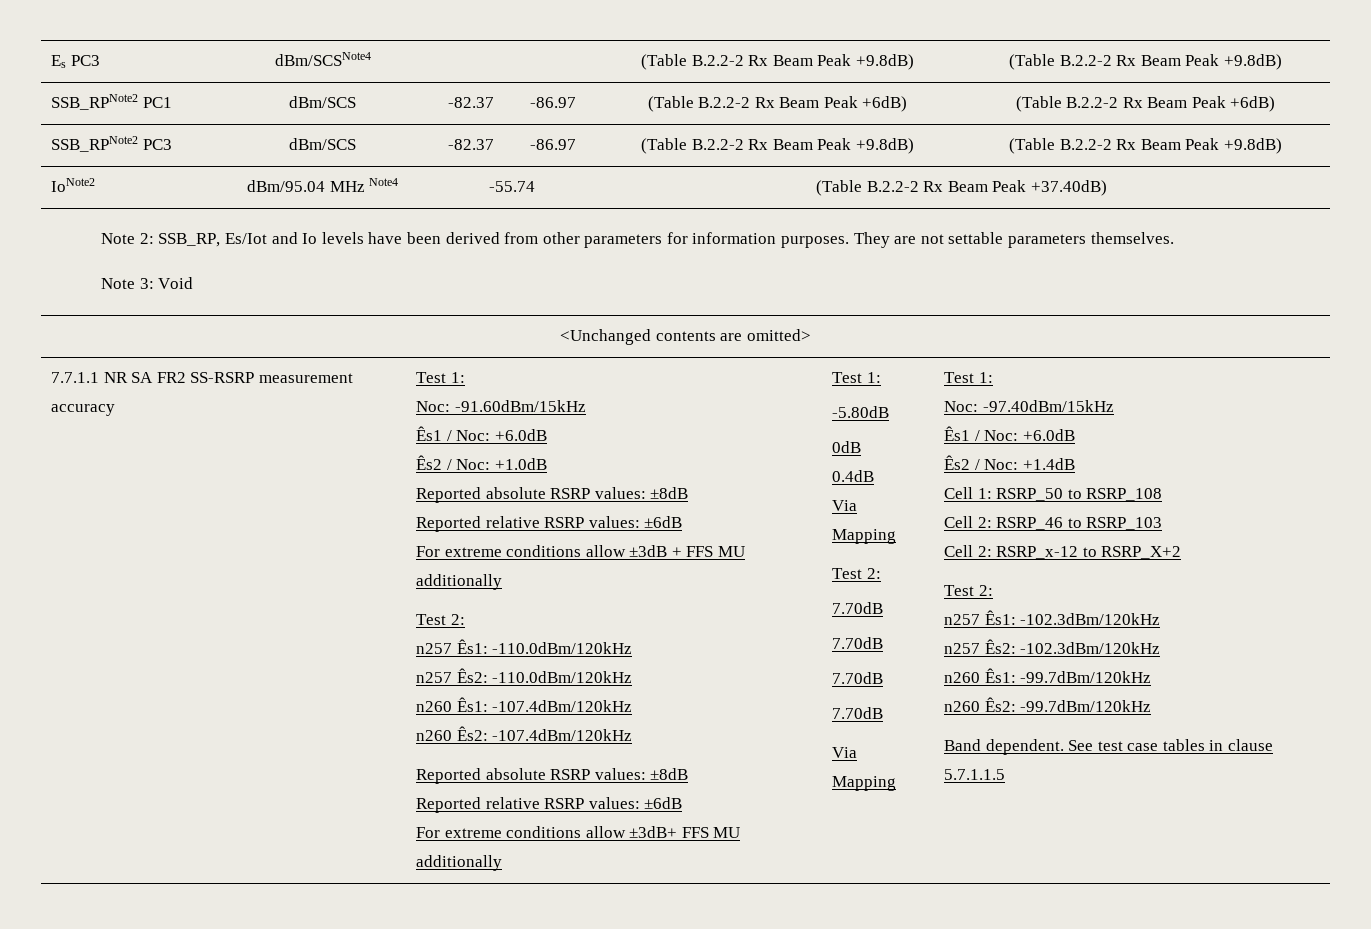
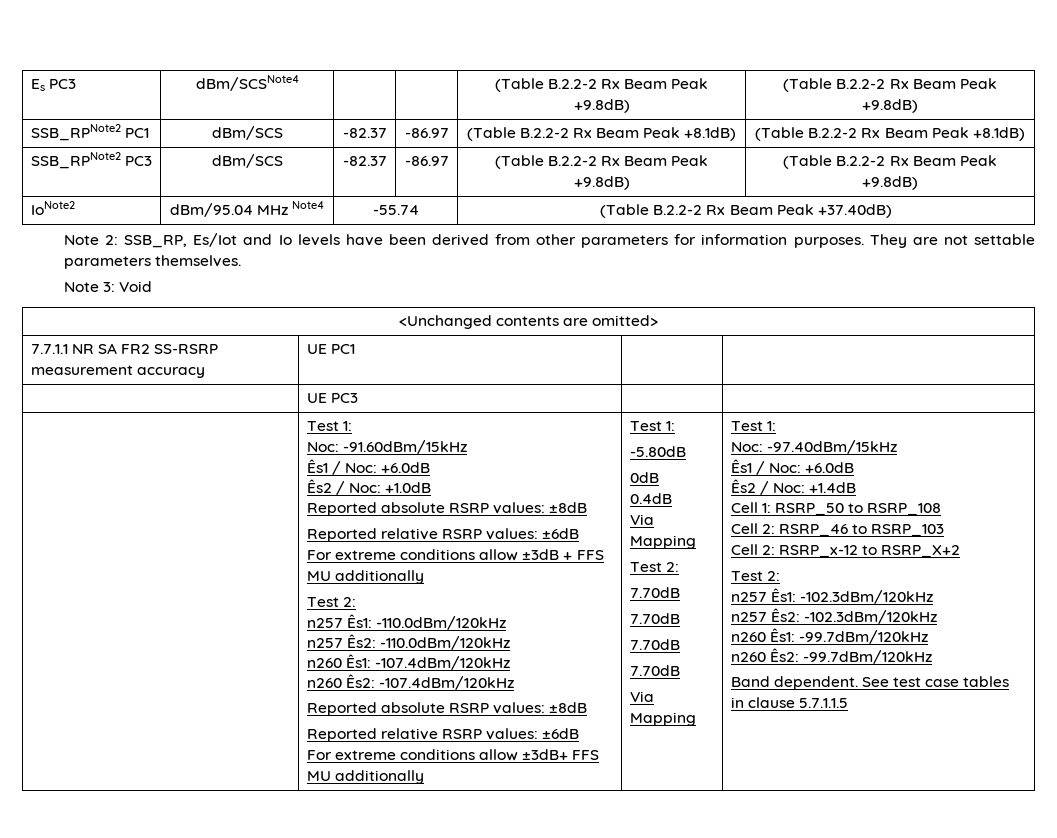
[862,96,908,112] [1015,96,1276,112] +6dB) | (Table B.2.2-2 Rx Beam Peak +6dB) -> [684,127,737,141] [755,127,1025,141] +8.1dB) | (Table B.2.2-2 Rx Beam Peak +8.1dB)
(115, 410) none -> [306,344,355,354] [306,393,358,403] | UE PC1 | | // | UE PC3 | | //

